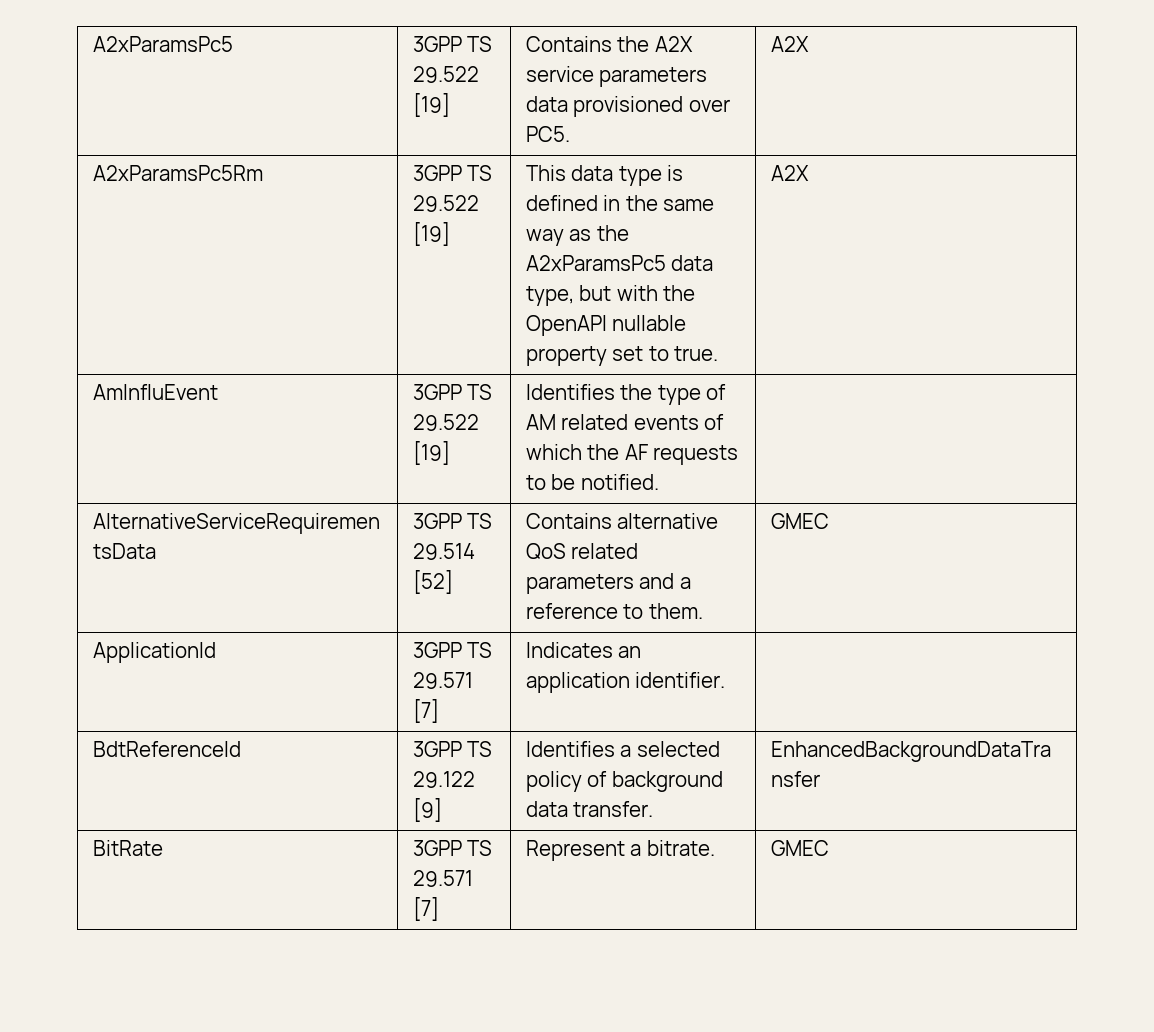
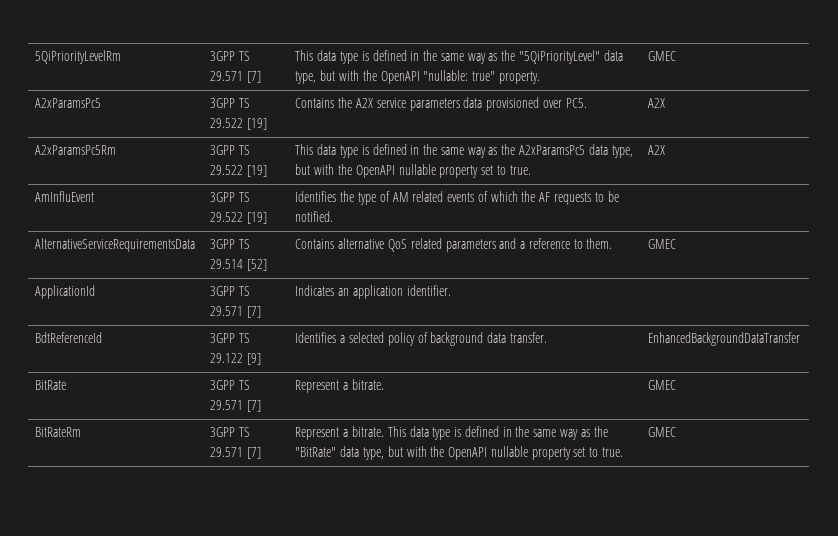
(92, 44) none -> [35,50,122,64] [210,51,251,61] [210,71,262,83] [295,50,623,64] [295,70,540,84] [648,51,677,61] 5QiPriorityLevelRm | 3GPP TS 29.571 [7] | This data type is defined in the same way as the "5QiPriorityLevel" data type, but with the OpenAPI "nullable: true" property. | GMEC //
(829, 848) none -> [35,427,82,437] [210,427,251,437] [210,447,262,459] [295,426,608,440] [295,446,623,460] [648,427,677,437] // BitRateRm | 3GPP TS 29.571 [7] | Represent a bitrate. This data type is defined in the same way as the "BitRate" data type, but with the OpenAPI nullable property set to true. | GMEC

